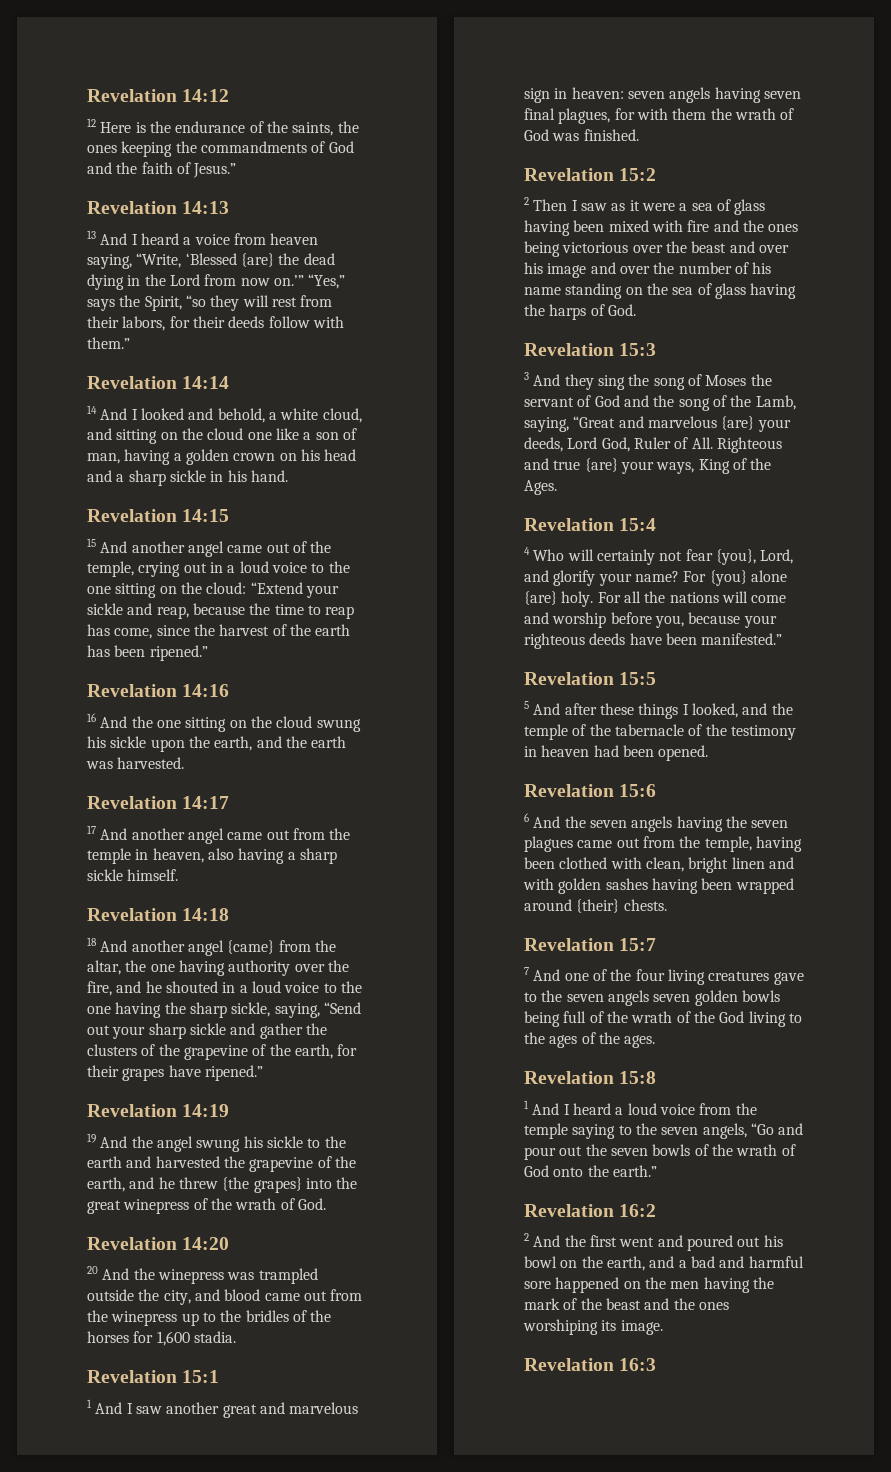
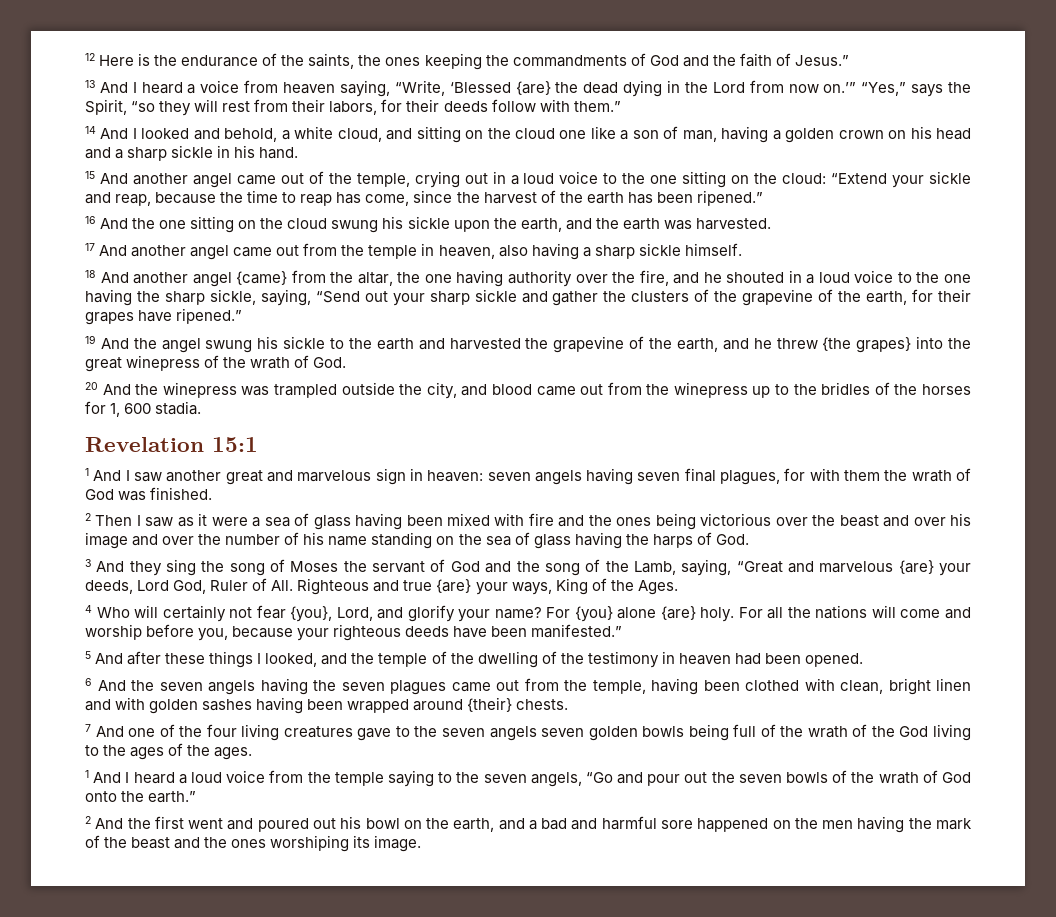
[87,89,230,102] Revelation 14:12 // -> (85, 57) none
[87,201,230,214] // Revelation 14:13 -> (849, 60) none
[87,376,230,389] // Revelation 14:14 -> (621, 106) none
[87,509,230,522] // Revelation 14:15 -> (299, 153) none
[87,684,230,697] // Revelation 14:16 -> (763, 198) none
[87,796,230,809] // Revelation 14:17 -> (771, 224) none
[87,908,230,921] // Revelation 14:18 -> (742, 249) none
[87,1104,230,1117] // Revelation 14:19 -> (243, 316) none
[87,1237,230,1250] // Revelation 14:20 -> (347, 362) none
[156,1331,190,1346] 1,600 -> [110,403,152,417] 1, 600
[524,168,657,181] // Revelation 15:2 -> (213, 493) none
[524,343,657,356] // Revelation 15:3 -> (749, 539) none
[524,518,657,531] // Revelation 15:4 -> (678, 587) none
[524,672,657,685] // Revelation 15:5 -> (623, 631) none
[614,724,684,736] tabernacle -> [477,651,538,668] dwelling
[524,784,657,797] // Revelation 15:6 -> (863, 660) none
[524,938,657,951] // Revelation 15:7 -> (569, 704) none
[524,1071,657,1084] // Revelation 15:8 -> (253, 753) none
[524,1204,657,1217] // Revelation 16:2 -> (197, 797) none
[524,1358,657,1371] // Revelation 16:3 -> (422, 843) none

